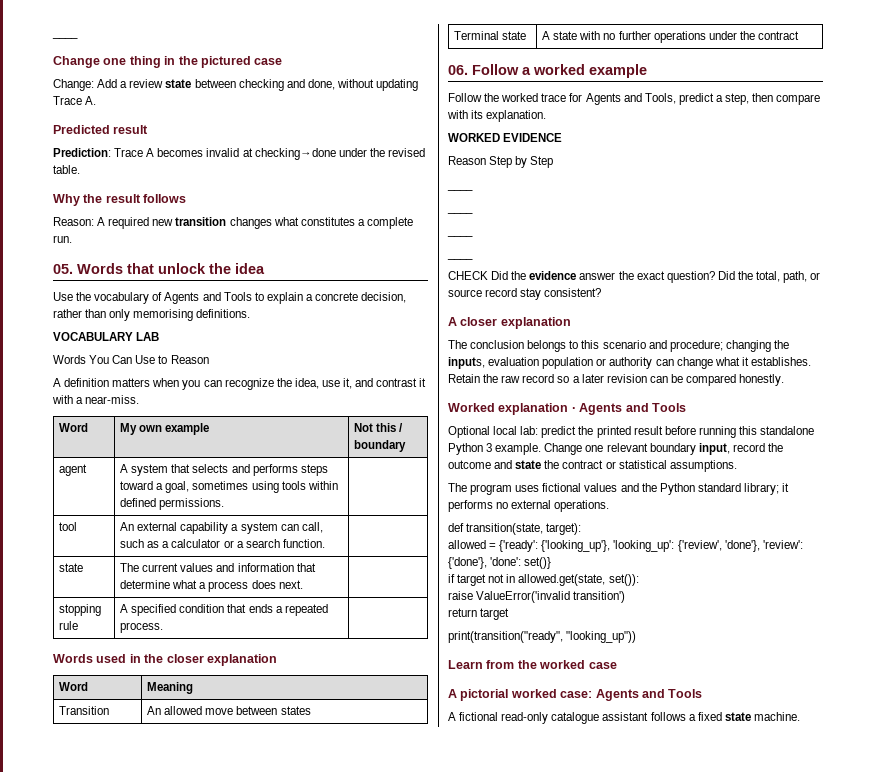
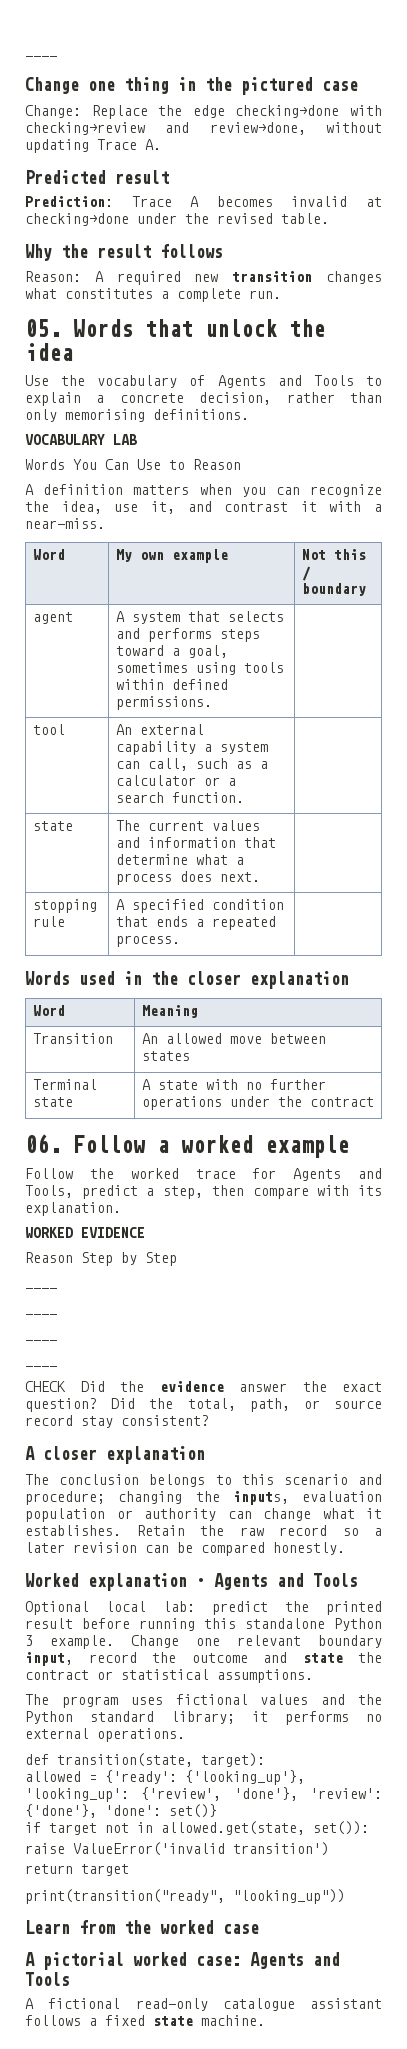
[97,79,335,91] Add a review state between checking and done, -> [91,105,382,119] [25,122,306,135] Replace the edge checking→done with checking→review and review→done,

